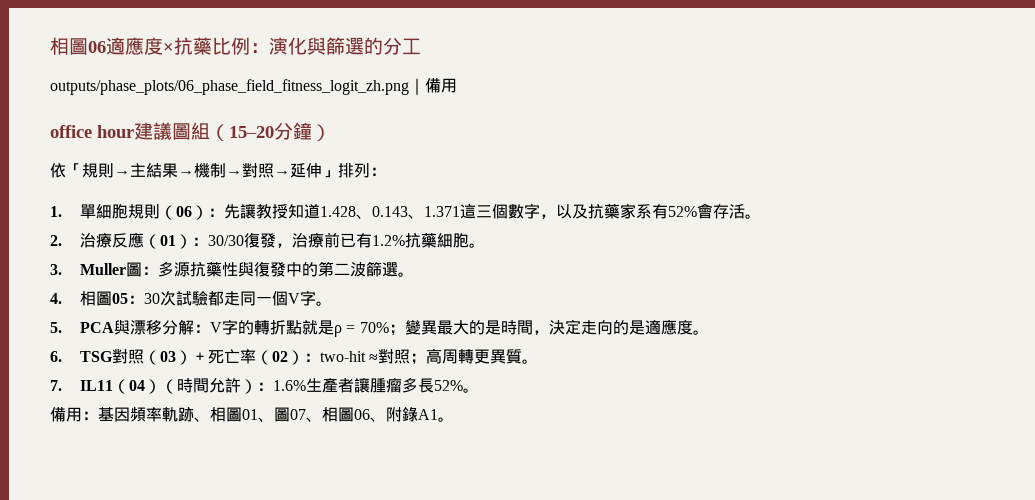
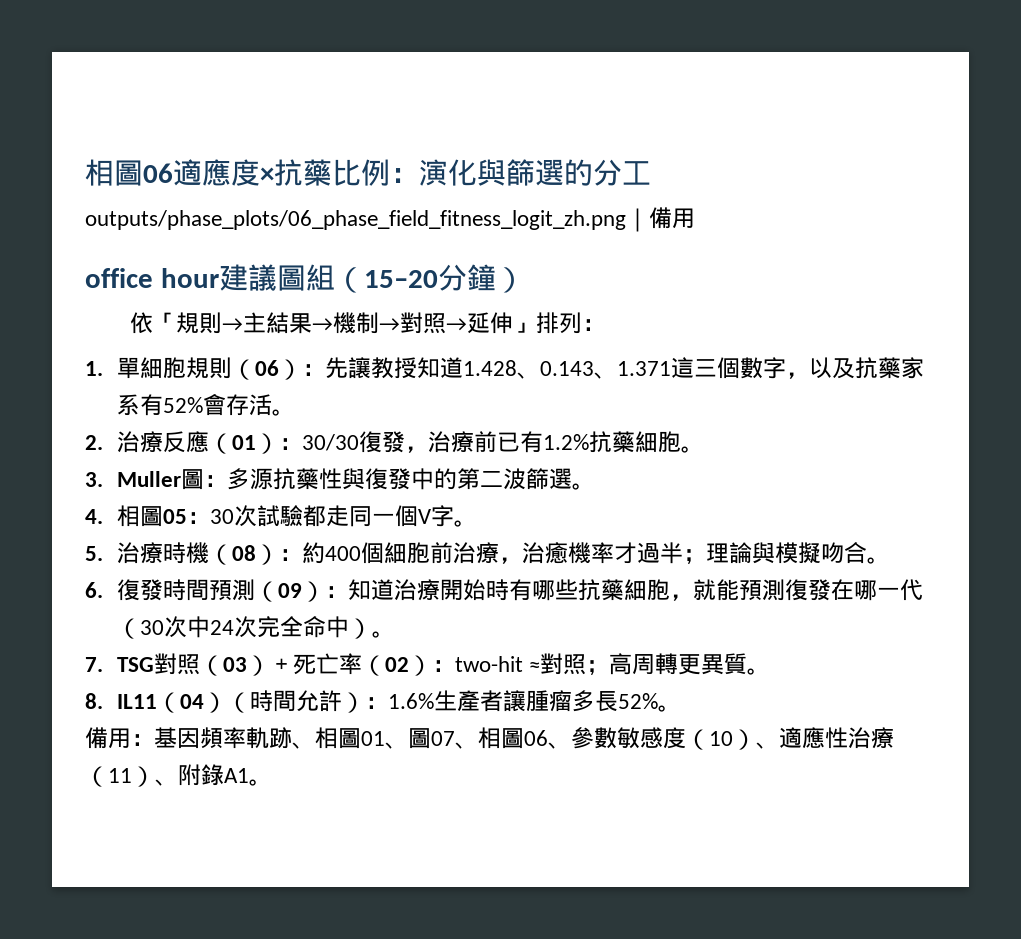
[79,319,709,337] [50,351,62,362] PCA與漂移分解：V字的轉折點就是ρ = 70%；變異最大的是時間，決定走向的是適應度。 // 6. -> [116,542,890,565] [85,579,923,602] [116,616,395,639] [85,657,103,672] 治療時機（08）：約400個細胞前治療，治癒機率才過半；理論與模擬吻合。 // 6.復發時間預測（09）：知道治療開始時有哪些抗藥細胞，就能預測復發在哪一代（30次中24次完全命中）。 // 7.
[50,380,62,391] 7. -> [85,693,103,709] 8.
(386, 419) none -> [571,727,894,750] [85,766,178,787] 參數敏感度（10）、適應性治療（11）、

